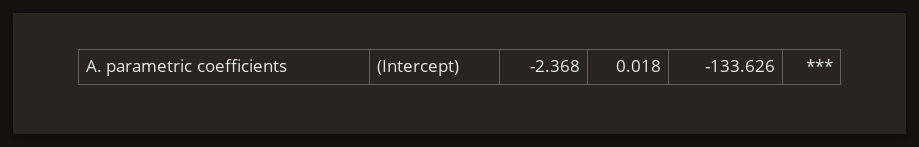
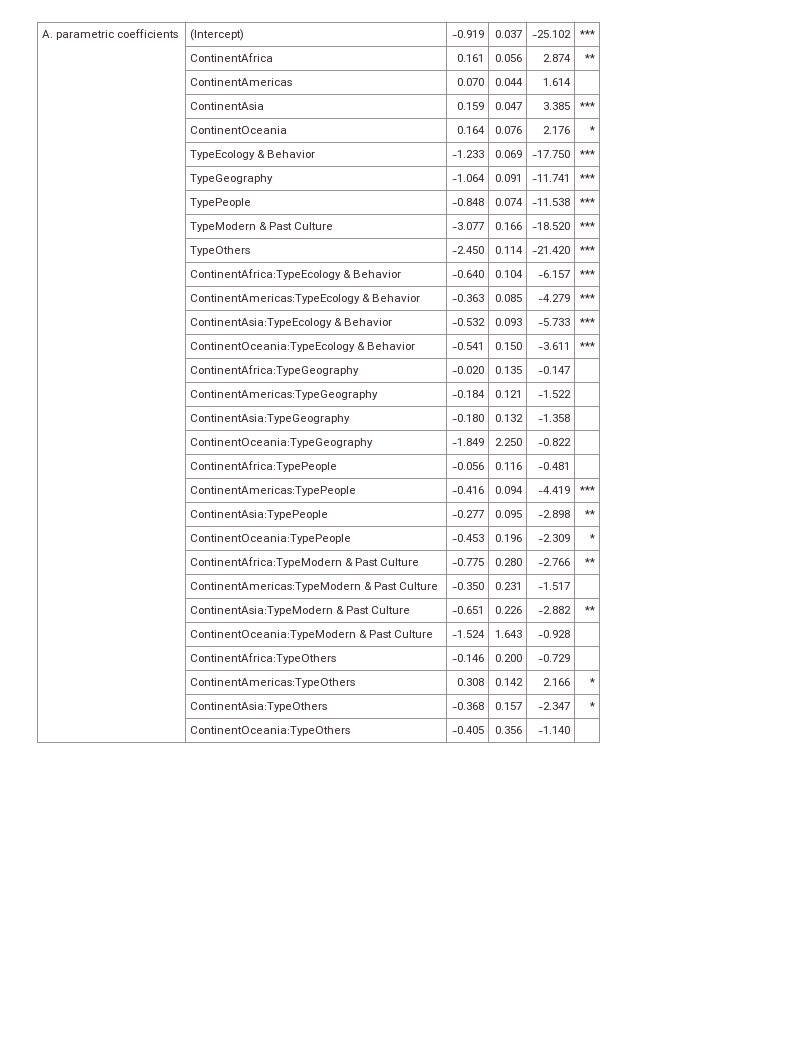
[530,60,581,72] [616,60,662,72] [705,60,776,72] [806,59,834,72] -2.368 | 0.018 | -133.626 | *** -> [452,30,485,38] [495,30,523,38] [532,30,572,38] [579,30,596,38] [189,53,273,62] [457,54,485,62] [495,54,523,62] [543,54,572,62] [584,54,596,62] [189,78,292,86] [457,78,485,86] [495,78,524,86] [543,78,572,86] [189,102,264,110] [457,102,485,110] [495,102,523,110] [543,102,571,110] [579,102,596,110] [189,126,287,134] [457,126,486,134] [495,126,523,134] [543,126,571,134] [589,126,596,134] [189,150,315,160] [452,150,485,158] [495,150,523,158] [532,150,571,158] [579,150,596,158] [189,174,273,184] [452,174,486,182] [495,174,523,182] [532,174,571,182] [579,174,596,182] [189,198,251,208] [452,198,485,206] [495,198,524,206] [532,198,571,206] [579,198,596,206] [189,222,333,232] [452,222,485,230] [495,222,523,230] [532,222,571,230] [579,222,596,230] [189,246,250,256] [452,246,485,254] [495,246,524,254] [532,246,571,254] [579,246,596,254] [189,269,401,280] [452,270,485,278] [495,270,524,278] [538,270,571,278] [579,270,596,278] [189,294,420,304] [452,294,485,302] [495,294,523,302] [538,294,571,302] [579,294,596,302] [189,318,392,328] [452,318,486,326] [495,318,523,326] [538,318,571,326] [579,318,596,326] [189,342,415,352] [452,342,485,350] [495,342,523,350] [538,342,571,350] [579,342,596,350] [189,365,359,376] [452,366,485,374] [495,366,523,374] [538,366,571,374] [189,390,378,400] [452,390,486,398] [495,390,523,398] [538,390,572,398] [189,414,350,424] [452,414,485,422] [495,414,524,422] [538,414,571,422] [189,438,373,448] [452,438,485,446] [495,438,523,446] [538,438,572,446] [189,461,337,472] [452,462,485,470] [495,462,523,470] [538,462,571,470] [189,486,356,496] [452,486,485,494] [495,486,524,494] [538,486,571,494] [579,486,596,494] [189,510,328,520] [452,510,485,518] [495,510,523,518] [538,510,571,518] [584,510,596,518] [189,534,351,544] [452,534,485,542] [495,534,523,542] [538,534,571,542] [589,534,596,542] [189,557,419,568] [452,558,485,566] [495,558,523,566] [538,558,571,566] [584,558,596,566] [189,582,438,592] [452,582,485,590] [495,582,523,590] [538,582,571,590] [189,606,410,616] [452,606,485,614] [495,606,523,614] [538,606,572,614] [584,606,596,614] [189,630,433,640] [452,630,486,638] [495,630,523,638] [538,630,571,638] [189,653,336,664] [452,654,485,662] [495,654,523,662] [538,654,571,662] [189,678,355,688] [457,678,485,686] [495,678,524,686] [543,678,571,686] [589,678,596,686] [189,702,327,712] [452,702,485,710] [495,702,523,710] [538,702,571,710] [589,702,596,710] [189,726,350,736] [452,726,485,734] [495,726,523,734] [538,726,571,734] -0.919 | 0.037 | -25.102 | *** // | ContinentAfrica | 0.161 | 0.056 | 2.874 | ** // | ContinentAmericas | 0.070 | 0.044 | 1.614 | // | ContinentAsia | 0.159 | 0.047 | 3.385 | *** // | ContinentOceania | 0.164 | 0.076 | 2.176 | * // | TypeEcology & Behavior | -1.233 | 0.069 | -17.750 | *** // | TypeGeography | -1.064 | 0.091 | -11.741 | *** // | TypePeople | -0.848 | 0.074 | -11.538 | *** // | TypeModern & Past Culture | -3.077 | 0.166 | -18.520 | *** // | TypeOthers | -2.450 | 0.114 | -21.420 | *** // | ContinentAfrica:TypeEcology & Behavior | -0.640 | 0.104 | -6.157 | *** // | ContinentAmericas:TypeEcology & Behavior | -0.363 | 0.085 | -4.279 | *** // | ContinentAsia:TypeEcology & Behavior | -0.532 | 0.093 | -5.733 | *** // | ContinentOceania:TypeEcology & Behavior | -0.541 | 0.150 | -3.611 | *** // | ContinentAfrica:TypeGeography | -0.020 | 0.135 | -0.147 | // | ContinentAmericas:TypeGeography | -0.184 | 0.121 | -1.522 | // | ContinentAsia:TypeGeography | -0.180 | 0.132 | -1.358 | // | ContinentOceania:TypeGeography | -1.849 | 2.250 | -0.822 | // | ContinentAfrica:TypePeople | -0.056 | 0.116 | -0.481 | // | ContinentAmericas:TypePeople | -0.416 | 0.094 | -4.419 | *** // | ContinentAsia:TypePeople | -0.277 | 0.095 | -2.898 | ** // | ContinentOceania:TypePeople | -0.453 | 0.196 | -2.309 | * // | ContinentAfrica:TypeModern & Past Culture | -0.775 | 0.280 | -2.766 | ** // | ContinentAmericas:TypeModern & Past Culture | -0.350 | 0.231 | -1.517 | // | ContinentAsia:TypeModern & Past Culture | -0.651 | 0.226 | -2.882 | ** // | ContinentOceania:TypeModern & Past Culture | -1.524 | 1.643 | -0.928 | // | ContinentAfrica:TypeOthers | -0.146 | 0.200 | -0.729 | // | ContinentAmericas:TypeOthers | 0.308 | 0.142 | 2.166 | * // | ContinentAsia:TypeOthers | -0.368 | 0.157 | -2.347 | * // | ContinentOceania:TypeOthers | -0.405 | 0.356 | -1.140 |

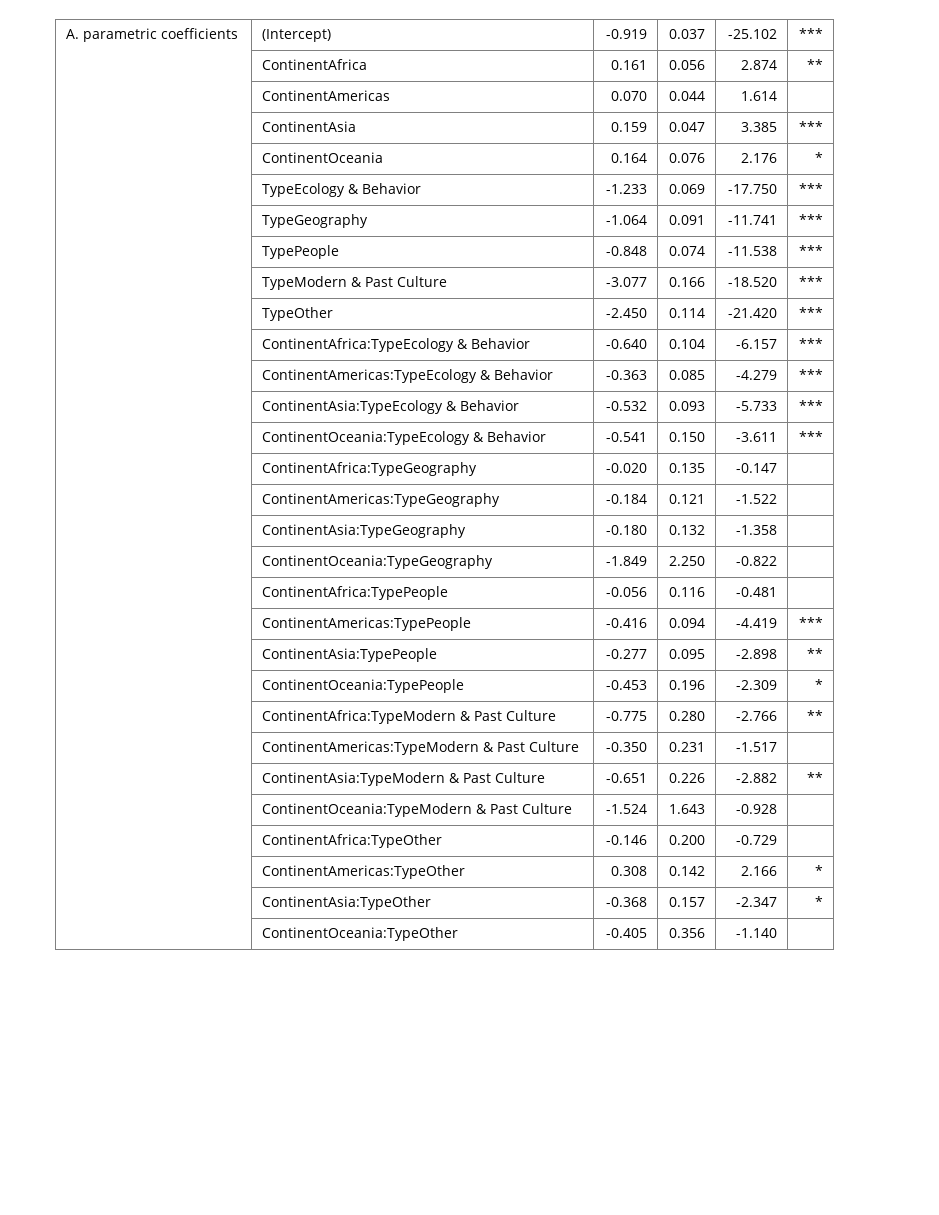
[189,246,250,256] TypeOthers -> [261,307,333,321] TypeOther
[189,653,336,664] ContinentAfrica:TypeOthers -> [261,834,442,848] ContinentAfrica:TypeOther
[189,678,355,688] ContinentAmericas:TypeOthers -> [261,865,465,879] ContinentAmericas:TypeOther
[189,702,327,712] ContinentAsia:TypeOthers -> [261,896,431,910] ContinentAsia:TypeOther
[189,726,350,736] ContinentOceania:TypeOthers -> [261,927,458,941] ContinentOceania:TypeOther

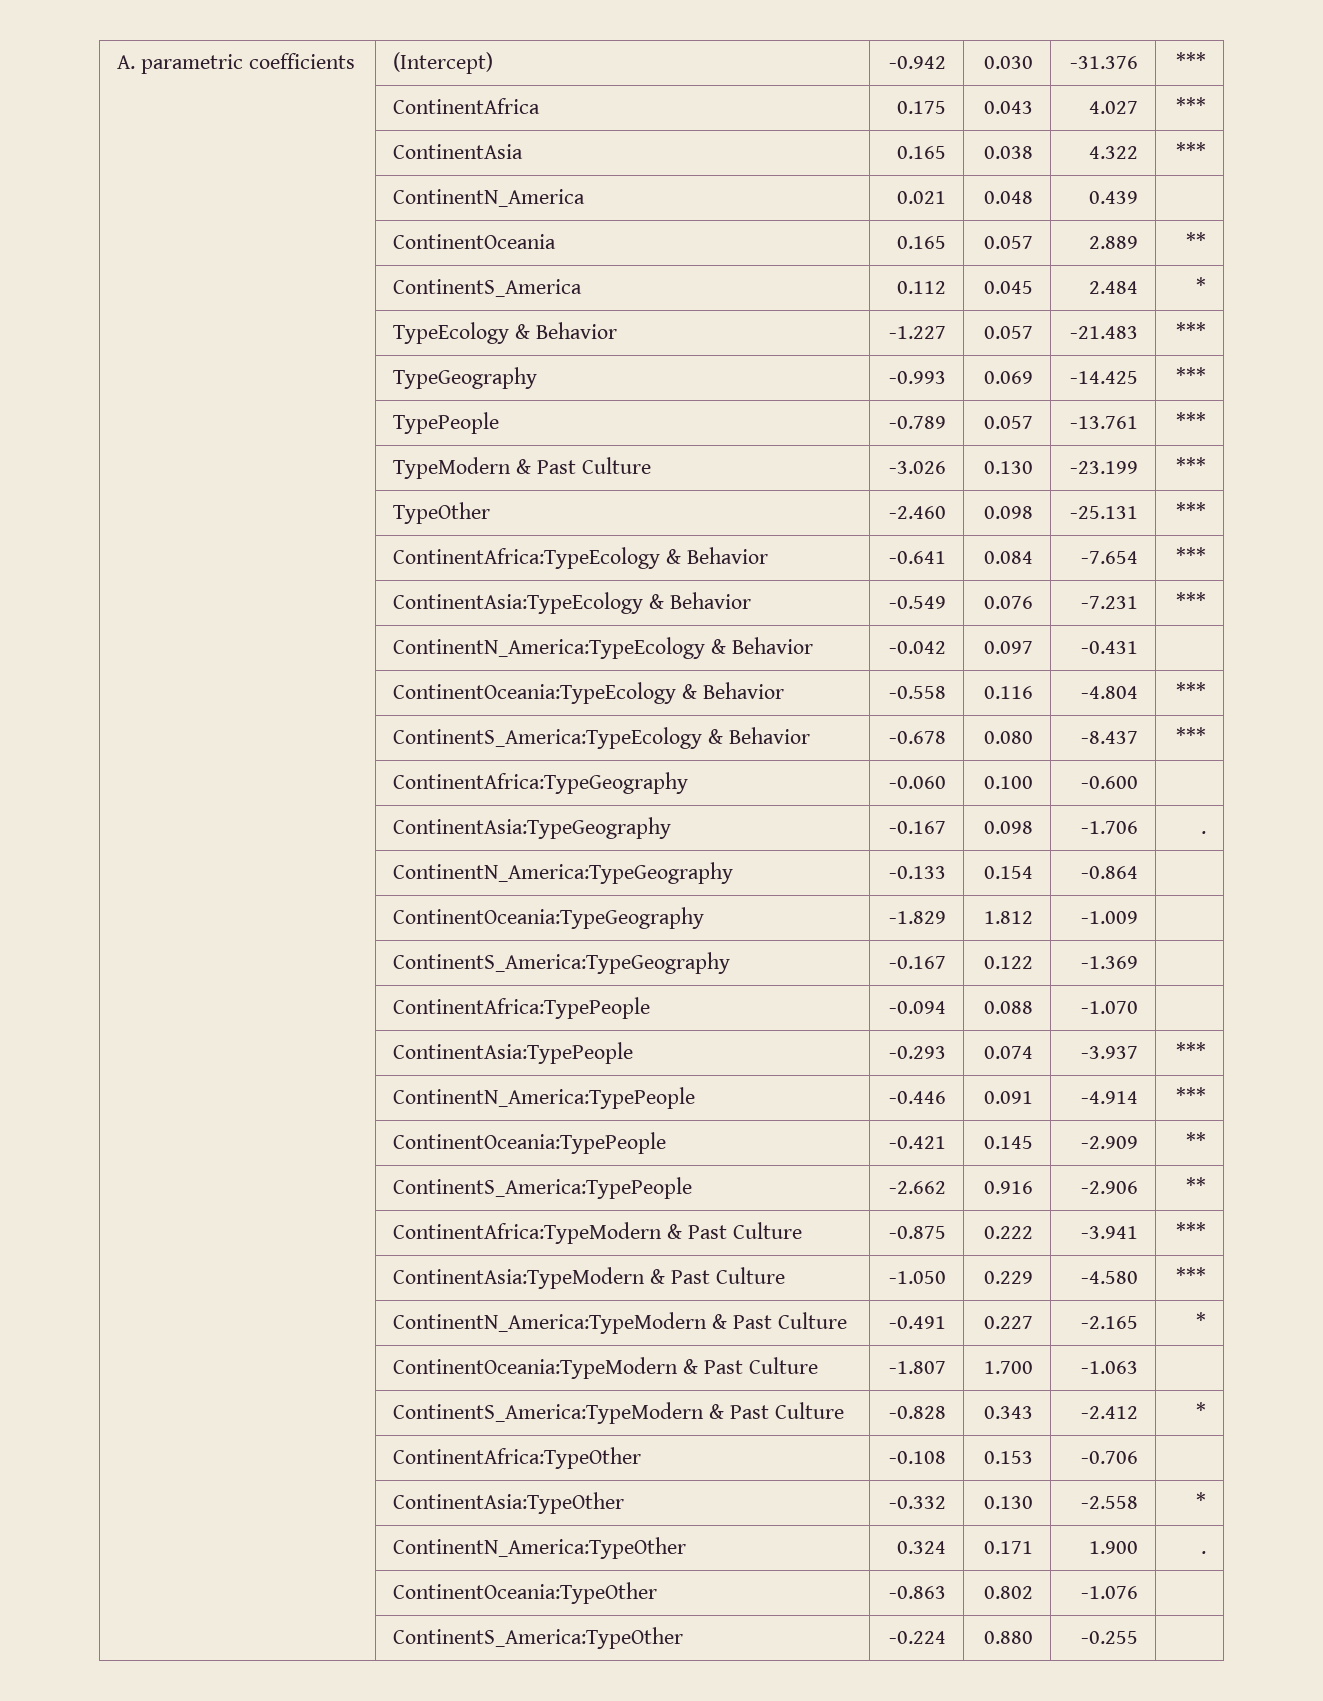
[606,29,648,39] [669,29,706,39] [728,29,778,39] -0.919 | 0.037 | -25.102 -> [888,56,946,69] [983,56,1033,69] [1069,56,1138,69] -0.942 | 0.030 | -31.376
[611,60,648,70] [669,60,706,70] [741,60,778,70] [807,59,824,70] [261,90,390,101] [611,91,648,101] [669,91,706,101] [741,91,778,101] [261,121,356,132] [611,122,648,132] [669,122,706,132] [741,122,778,132] [799,121,824,132] [261,152,383,163] [611,153,648,163] [669,153,706,163] [741,153,778,163] 0.161 | 0.056 | 2.874 | ** // | ContinentAmericas | 0.070 | 0.044 | 1.614 | // | ContinentAsia | 0.159 | 0.047 | 3.385 | *** // | ContinentOceania | 0.164 | 0.076 | 2.176 -> [896,101,946,114] [983,101,1033,114] [1088,101,1138,114] [1175,97,1206,114] [393,144,524,159] [896,146,946,159] [983,146,1033,159] [1088,146,1138,159] [1175,142,1206,159] [393,189,586,207] [896,191,946,204] [983,191,1033,204] [1088,191,1138,204] [393,234,557,249] [896,236,946,249] [983,236,1033,249] [1088,236,1138,249] [1185,232,1206,249] [393,279,583,297] [896,281,946,294] [983,281,1033,294] [1088,281,1138,294] 0.175 | 0.043 | 4.027 | *** // | ContinentAsia | 0.165 | 0.038 | 4.322 | *** // | ContinentN_America | 0.021 | 0.048 | 0.439 | // | ContinentOceania | 0.165 | 0.057 | 2.889 | ** // | ContinentS_America | 0.112 | 0.045 | 2.484
[606,184,648,194] [669,184,706,194] [728,184,778,194] -1.233 | 0.069 | -17.750 -> [888,326,946,339] [983,326,1033,339] [1069,326,1138,339] -1.227 | 0.057 | -21.483
[606,215,648,225] [669,215,706,225] [728,215,778,225] -1.064 | 0.091 | -11.741 -> [888,371,946,384] [983,371,1033,384] [1069,371,1138,384] -0.993 | 0.069 | -14.425
[606,246,648,256] [669,246,706,256] [728,246,778,256] -0.848 | 0.074 | -11.538 -> [888,416,946,429] [983,416,1033,429] [1069,416,1138,429] -0.789 | 0.057 | -13.761
[606,277,648,287] [669,277,706,287] [728,277,778,287] -3.077 | 0.166 | -18.520 -> [888,461,946,474] [983,461,1033,474] [1069,461,1138,474] -3.026 | 0.130 | -23.199
[606,308,648,318] [669,308,706,318] [728,308,778,318] -2.450 | 0.114 | -21.420 -> [888,506,946,519] [983,506,1033,519] [1069,506,1138,519] -2.460 | 0.098 | -25.131
[606,339,648,349] [669,339,706,349] [736,339,778,349] [799,338,824,349] [261,369,553,383] [606,370,648,380] [669,370,706,380] [736,370,778,380] [799,369,824,380] [261,400,519,414] [606,401,648,411] [669,401,706,411] [736,401,778,411] [799,400,824,411] [261,431,546,445] [606,432,648,442] [669,432,706,442] [736,432,778,442] [799,431,824,442] [261,462,477,476] [606,463,648,473] [669,463,706,473] [736,463,778,473] [261,493,500,507] [606,494,648,504] [669,494,706,504] [736,494,778,504] [261,524,466,538] [606,525,648,535] [669,525,706,535] [736,525,778,535] [261,555,493,569] [606,556,648,566] [669,556,706,566] [736,556,778,566] [261,586,448,600] [606,587,648,597] [669,587,706,597] [736,587,778,597] [261,617,471,631] [606,618,648,628] [669,618,706,628] [736,618,778,628] [799,617,824,628] [261,648,437,662] [606,649,648,659] [669,649,706,659] [736,649,778,659] [807,648,824,659] [261,679,464,693] [606,680,648,690] [669,680,706,690] [736,680,778,690] [815,679,824,690] [261,710,556,724] [606,711,648,721] [669,711,706,721] [736,711,778,721] [807,710,824,721] [261,741,579,755] [606,742,648,752] [669,742,706,752] [736,742,778,752] [261,772,545,786] [606,773,648,783] [669,773,706,783] [736,773,778,783] [807,772,824,783] [261,803,572,817] [606,804,648,814] [669,804,706,814] [736,804,778,814] [261,834,442,848] [606,835,648,845] [669,835,706,845] [736,835,778,845] [261,865,465,879] [611,866,648,876] [669,866,706,876] [741,866,778,876] [815,865,824,876] [261,896,431,910] [606,897,648,907] [669,897,706,907] [736,897,778,907] [815,896,824,907] [261,927,458,941] [606,928,648,938] [669,928,706,938] [736,928,778,938] -0.640 | 0.104 | -6.157 | *** // | ContinentAmericas:TypeEcology & Behavior | -0.363 | 0.085 | -4.279 | *** // | ContinentAsia:TypeEcology & Behavior | -0.532 | 0.093 | -5.733 | *** // | ContinentOceania:TypeEcology & Behavior | -0.541 | 0.150 | -3.611 | *** // | ContinentAfrica:TypeGeography | -0.020 | 0.135 | -0.147 | // | ContinentAmericas:TypeGeography | -0.184 | 0.121 | -1.522 | // | ContinentAsia:TypeGeography | -0.180 | 0.132 | -1.358 | // | ContinentOceania:TypeGeography | -1.849 | 2.250 | -0.822 | // | ContinentAfrica:TypePeople | -0.056 | 0.116 | -0.481 | // | ContinentAmericas:TypePeople | -0.416 | 0.094 | -4.419 | *** // | ContinentAsia:TypePeople | -0.277 | 0.095 | -2.898 | ** // | ContinentOceania:TypePeople | -0.453 | 0.196 | -2.309 | * // | ContinentAfrica:TypeModern & Past Culture | -0.775 | 0.280 | -2.766 | ** // | ContinentAmericas:TypeModern & Past Culture | -0.350 | 0.231 | -1.517 | // | ContinentAsia:TypeModern & Past Culture | -0.651 | 0.226 | -2.882 | ** // | ContinentOceania:TypeModern & Past Culture | -1.524 | 1.643 | -0.928 | // | ContinentAfrica:TypeOther | -0.146 | 0.200 | -0.729 | // | ContinentAmericas:TypeOther | 0.308 | 0.142 | 2.166 | * // | ContinentAsia:TypeOther | -0.368 | 0.157 | -2.347 | * // | ContinentOceania:TypeOther | -0.405 | 0.356 | -1.140 -> [888,551,946,564] [983,551,1033,564] [1080,551,1138,564] [1175,547,1206,564] [393,592,751,614] [888,596,946,609] [983,596,1033,609] [1080,596,1138,609] [1175,592,1206,609] [393,637,813,659] [888,641,946,654] [983,641,1033,654] [1080,641,1138,654] [393,682,784,704] [888,686,946,699] [983,686,1033,699] [1080,686,1138,699] [1175,682,1206,699] [393,727,810,749] [888,731,946,744] [983,731,1033,744] [1080,731,1138,744] [1175,727,1206,744] [393,772,689,794] [888,776,946,789] [983,776,1033,789] [1080,776,1138,789] [393,817,672,839] [888,821,946,834] [983,821,1033,834] [1080,821,1138,834] [1200,831,1206,834] [393,862,734,884] [888,866,946,879] [983,866,1033,879] [1080,866,1138,879] [393,907,705,929] [888,911,946,924] [983,911,1033,924] [1080,911,1138,924] [393,952,731,974] [888,956,946,969] [983,956,1033,969] [1080,956,1138,969] [393,997,651,1019] [888,1001,946,1014] [983,1001,1033,1014] [1080,1001,1138,1014] [393,1042,634,1064] [888,1046,946,1059] [983,1046,1033,1059] [1080,1046,1138,1059] [1175,1042,1206,1059] [393,1087,696,1109] [888,1091,946,1104] [983,1091,1033,1104] [1080,1091,1138,1104] [1175,1087,1206,1104] [393,1132,667,1154] [888,1136,946,1149] [983,1136,1033,1149] [1080,1136,1138,1149] [1185,1132,1206,1149] [393,1177,693,1199] [888,1181,946,1194] [983,1181,1033,1194] [1080,1181,1138,1194] [1185,1177,1206,1194] [393,1222,802,1244] [888,1226,946,1239] [983,1226,1033,1239] [1080,1226,1138,1239] [1175,1222,1206,1239] [393,1267,785,1289] [888,1271,946,1284] [983,1271,1033,1284] [1080,1271,1138,1284] [1175,1267,1206,1284] [393,1312,847,1334] [888,1316,946,1329] [983,1316,1033,1329] [1080,1316,1138,1329] [1195,1312,1206,1329] [393,1357,818,1379] [888,1361,946,1374] [983,1361,1033,1374] [1080,1361,1138,1374] [393,1402,844,1424] [888,1406,946,1419] [983,1406,1033,1419] [1080,1406,1138,1419] [1195,1402,1206,1419] [393,1447,642,1469] [888,1451,946,1464] [983,1451,1033,1464] [1080,1451,1138,1464] [393,1492,625,1514] [888,1496,946,1509] [983,1496,1033,1509] [1080,1496,1138,1509] [1195,1492,1206,1509] [393,1537,687,1559] [896,1541,946,1554] [983,1541,1033,1554] [1088,1541,1138,1554] [1200,1551,1206,1554] [393,1582,658,1604] [888,1586,946,1599] [983,1586,1033,1599] [1080,1586,1138,1599] [393,1627,684,1649] [888,1631,946,1644] [983,1631,1033,1644] [1080,1631,1138,1644] -0.641 | 0.084 | -7.654 | *** // | ContinentAsia:TypeEcology & Behavior | -0.549 | 0.076 | -7.231 | *** // | ContinentN_America:TypeEcology & Behavior | -0.042 | 0.097 | -0.431 | // | ContinentOceania:TypeEcology & Behavior | -0.558 | 0.116 | -4.804 | *** // | ContinentS_America:TypeEcology & Behavior | -0.678 | 0.080 | -8.437 | *** // | ContinentAfrica:TypeGeography | -0.060 | 0.100 | -0.600 | // | ContinentAsia:TypeGeography | -0.167 | 0.098 | -1.706 | . // | ContinentN_America:TypeGeography | -0.133 | 0.154 | -0.864 | // | ContinentOceania:TypeGeography | -1.829 | 1.812 | -1.009 | // | ContinentS_America:TypeGeography | -0.167 | 0.122 | -1.369 | // | ContinentAfrica:TypePeople | -0.094 | 0.088 | -1.070 | // | ContinentAsia:TypePeople | -0.293 | 0.074 | -3.937 | *** // | ContinentN_America:TypePeople | -0.446 | 0.091 | -4.914 | *** // | ContinentOceania:TypePeople | -0.421 | 0.145 | -2.909 | ** // | ContinentS_America:TypePeople | -2.662 | 0.916 | -2.906 | ** // | ContinentAfrica:TypeModern & Past Culture | -0.875 | 0.222 | -3.941 | *** // | ContinentAsia:TypeModern & Past Culture | -1.050 | 0.229 | -4.580 | *** // | ContinentN_America:TypeModern & Past Culture | -0.491 | 0.227 | -2.165 | * // | ContinentOceania:TypeModern & Past Culture | -1.807 | 1.700 | -1.063 | // | ContinentS_America:TypeModern & Past Culture | -0.828 | 0.343 | -2.412 | * // | ContinentAfrica:TypeOther | -0.108 | 0.153 | -0.706 | // | ContinentAsia:TypeOther | -0.332 | 0.130 | -2.558 | * // | ContinentN_America:TypeOther | 0.324 | 0.171 | 1.900 | . // | ContinentOceania:TypeOther | -0.863 | 0.802 | -1.076 | // | ContinentS_America:TypeOther | -0.224 | 0.880 | -0.255

